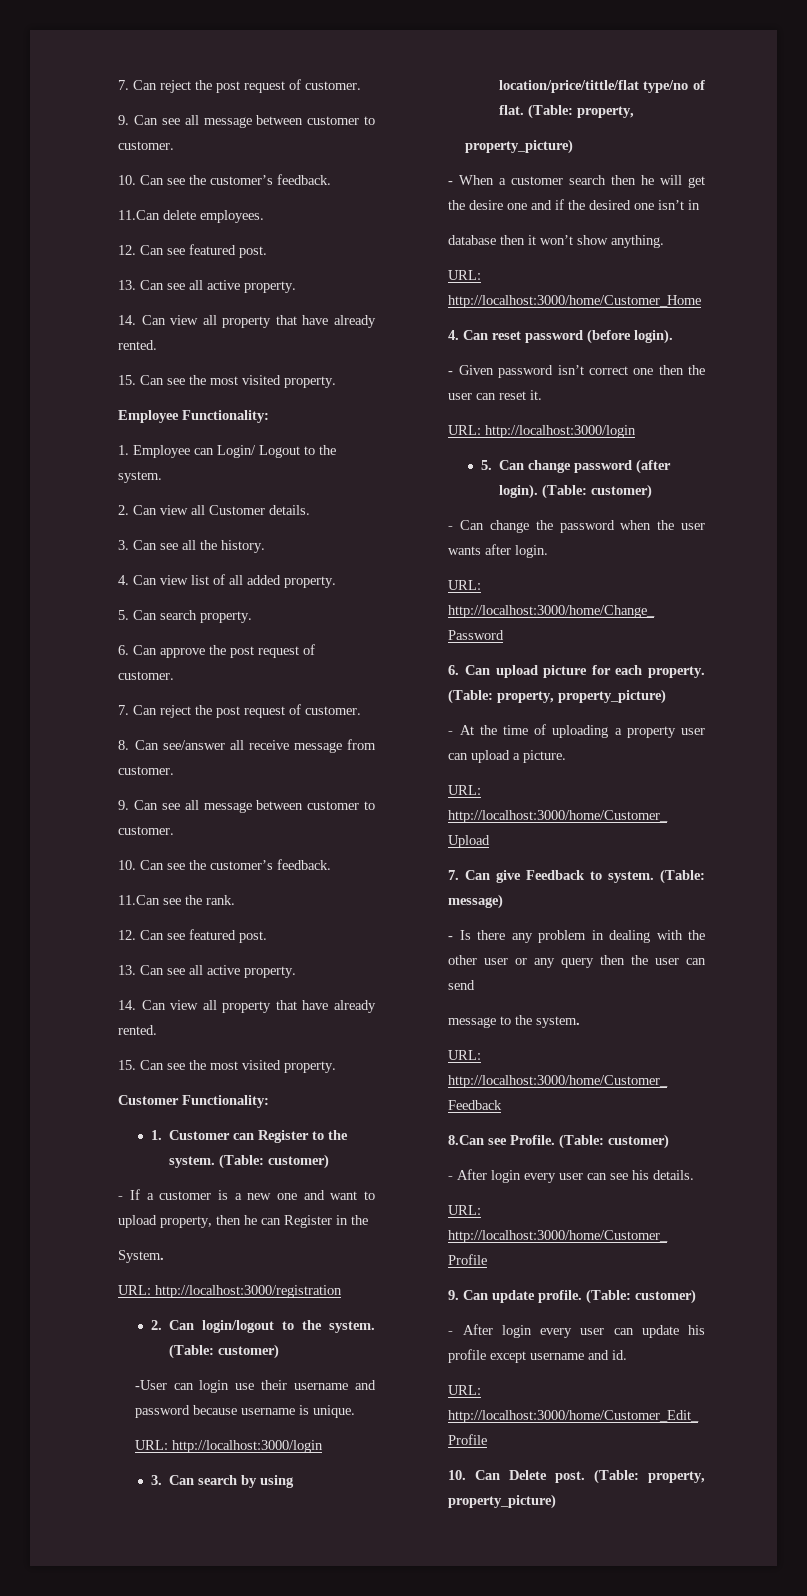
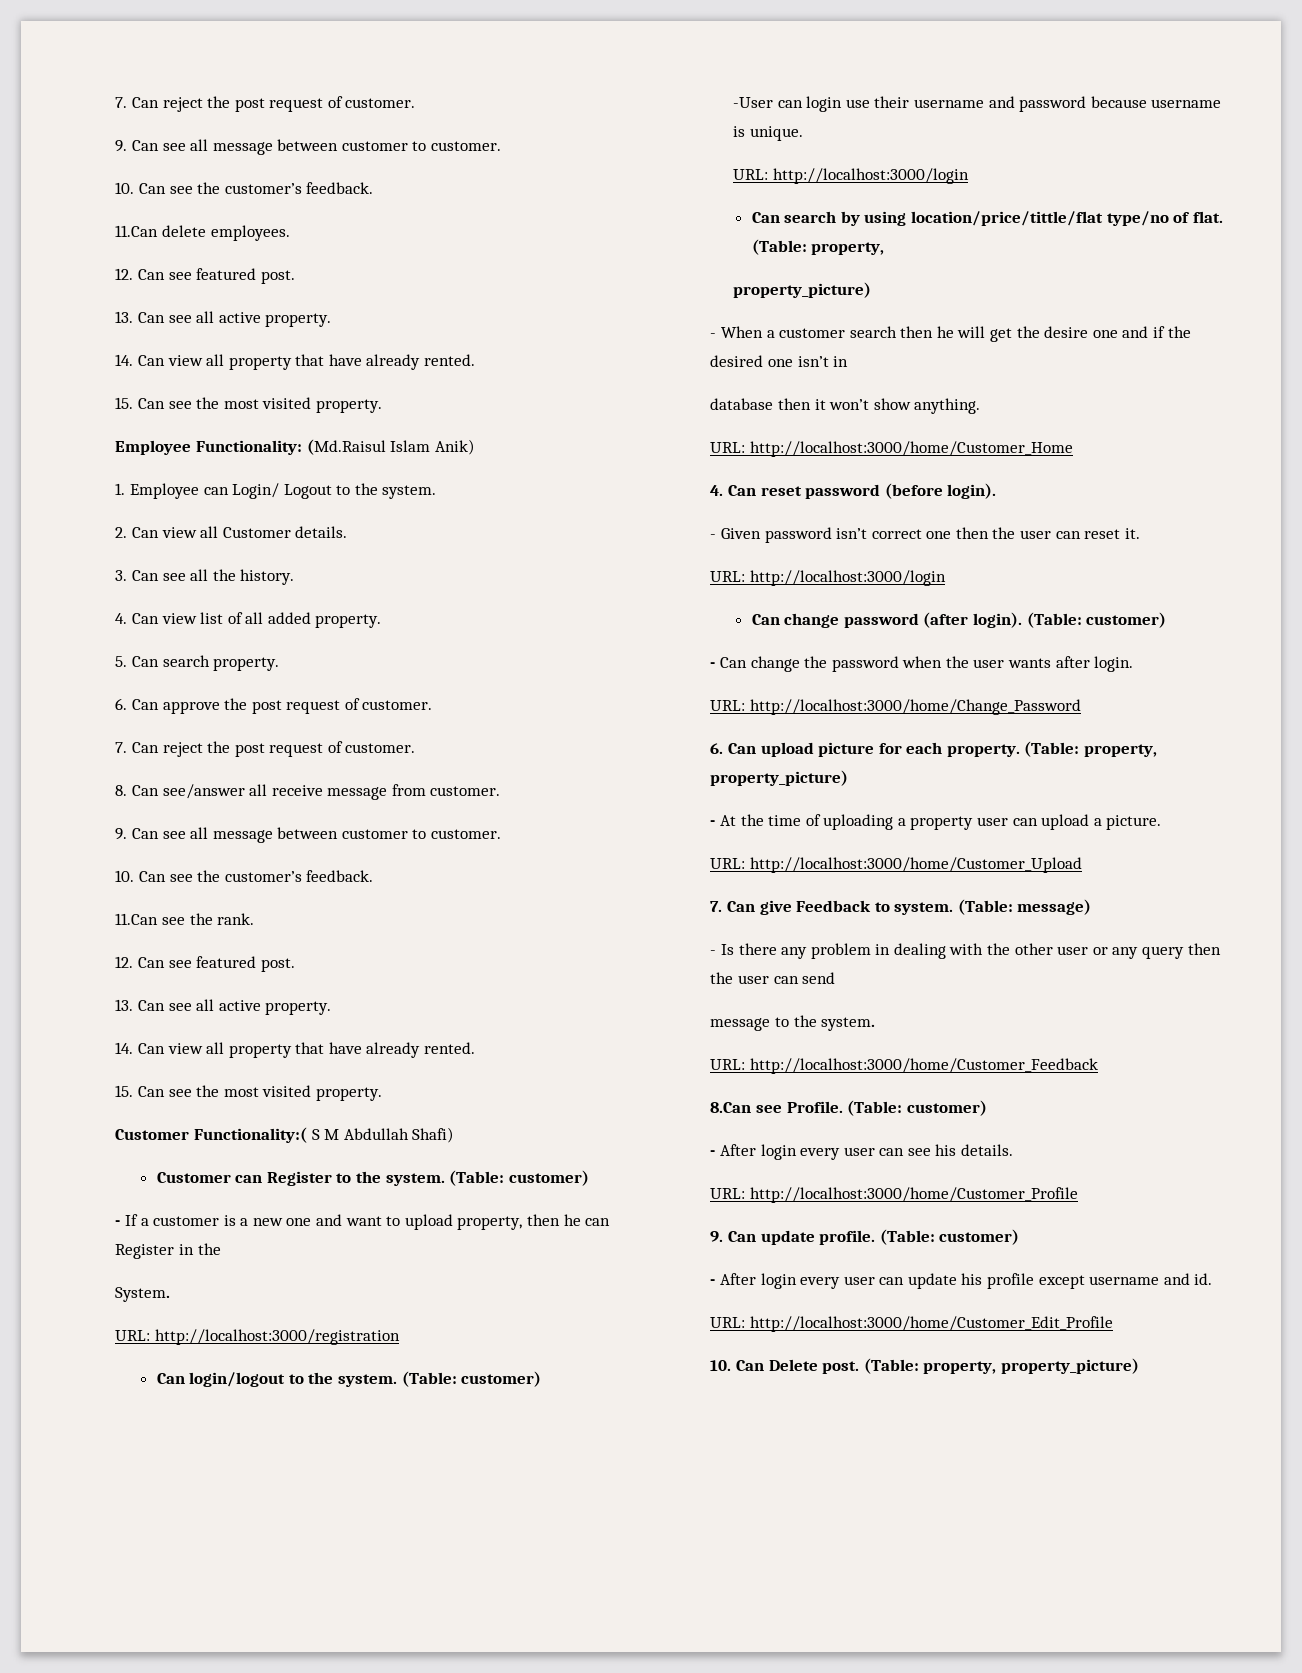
(270, 416) none -> [306,439,475,455] (Md.Raisul Islam Anik)
[182,1095,270,1108] [150,1130,162,1140] Functionality: // 1. -> [193,1127,455,1143] Functionality:( S M Abdullah Shafi) //
[150,1320,162,1330] 2. -> (400, 1337) none
[150,1475,162,1485] 3. -> (969, 176) none
[480,460,492,470] 5. -> (946, 578) none

